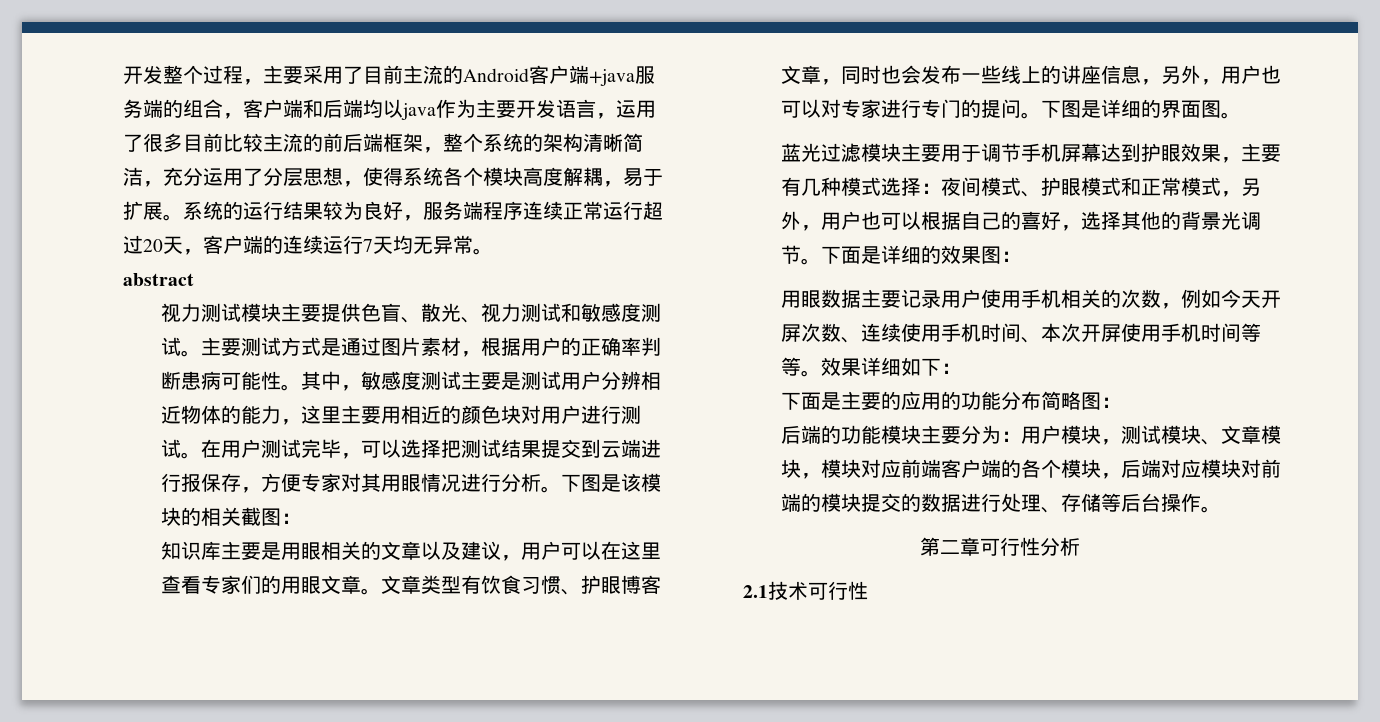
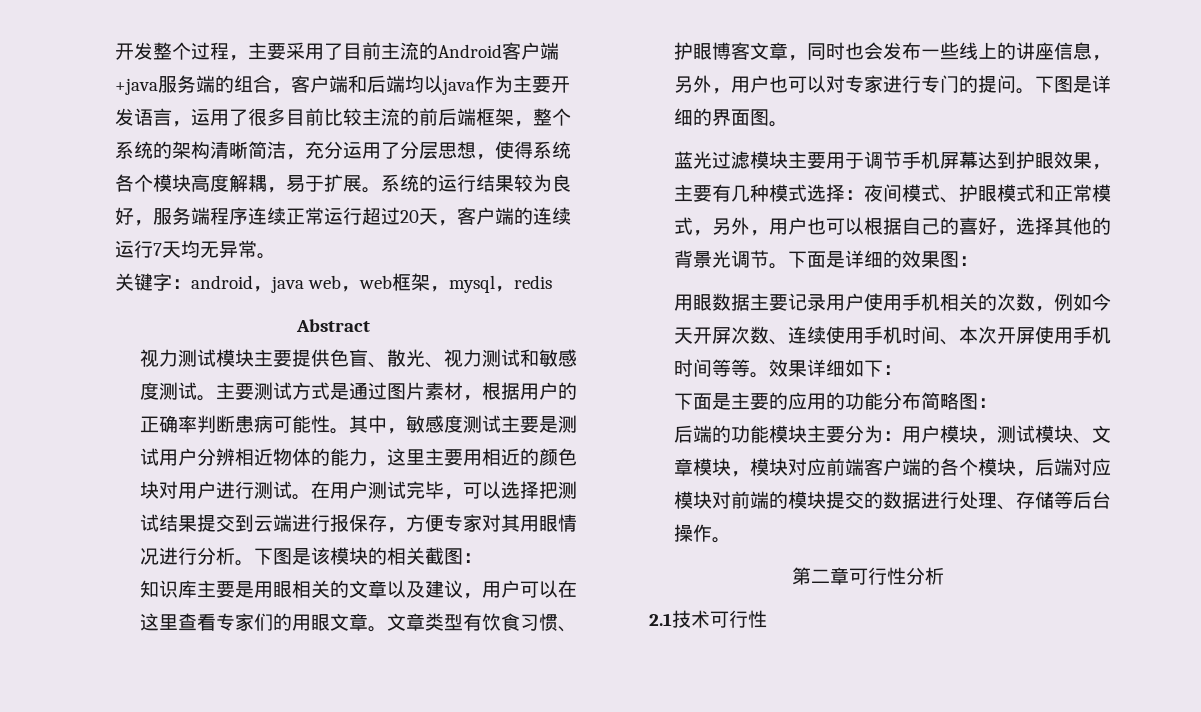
[123,273,195,286] abstract -> [114,273,553,293] [296,319,370,332] 关键字：android，java web，web框架，mysql，redis // Abstract

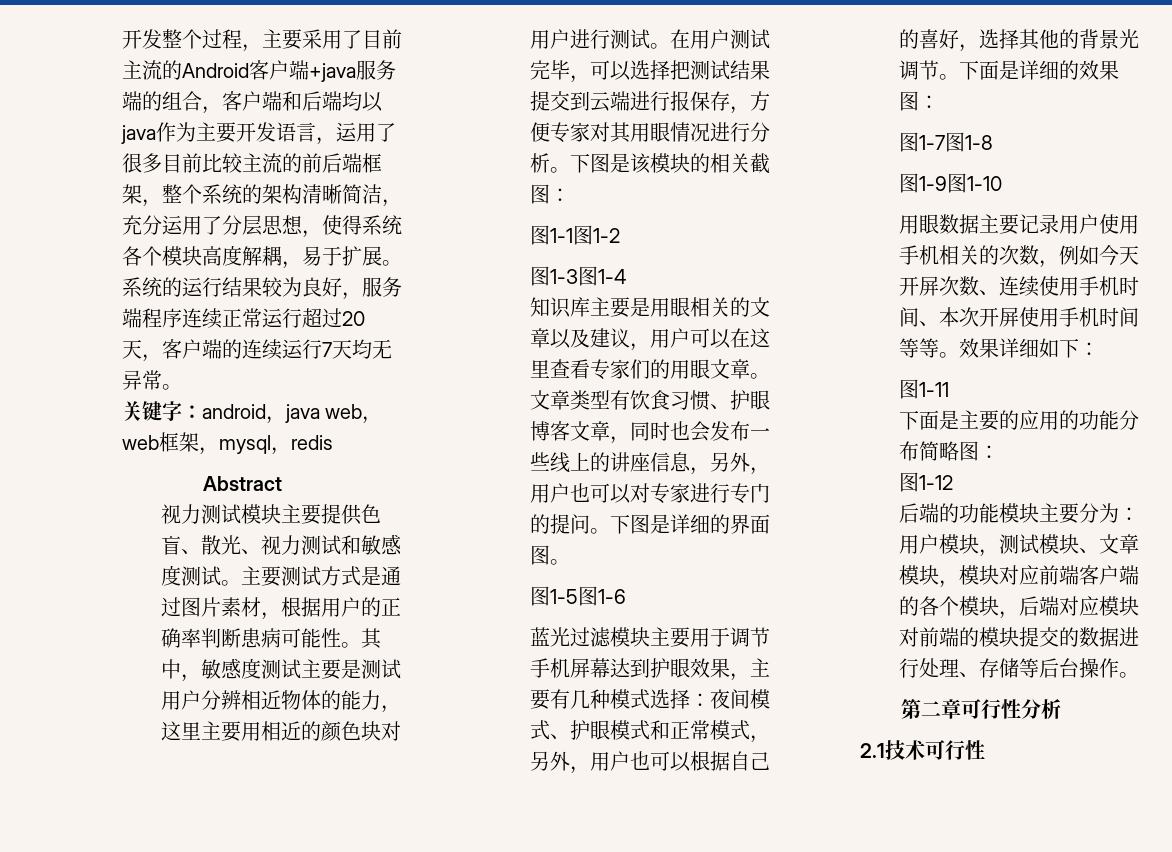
(482, 558) none -> [530,225,621,245] [530,266,627,286] // 图1-1图1-2 // 图1-3图1-4
(788, 124) none -> [530,586,627,606] // 图1-5图1-6
(978, 261) none -> [899,132,994,152] [899,173,1003,193] // 图1-7图1-8 // 图1-9图1-10
(902, 370) none -> [899,379,950,399] // 图1-11
(997, 403) none -> [899,472,954,492] // 图1-12

